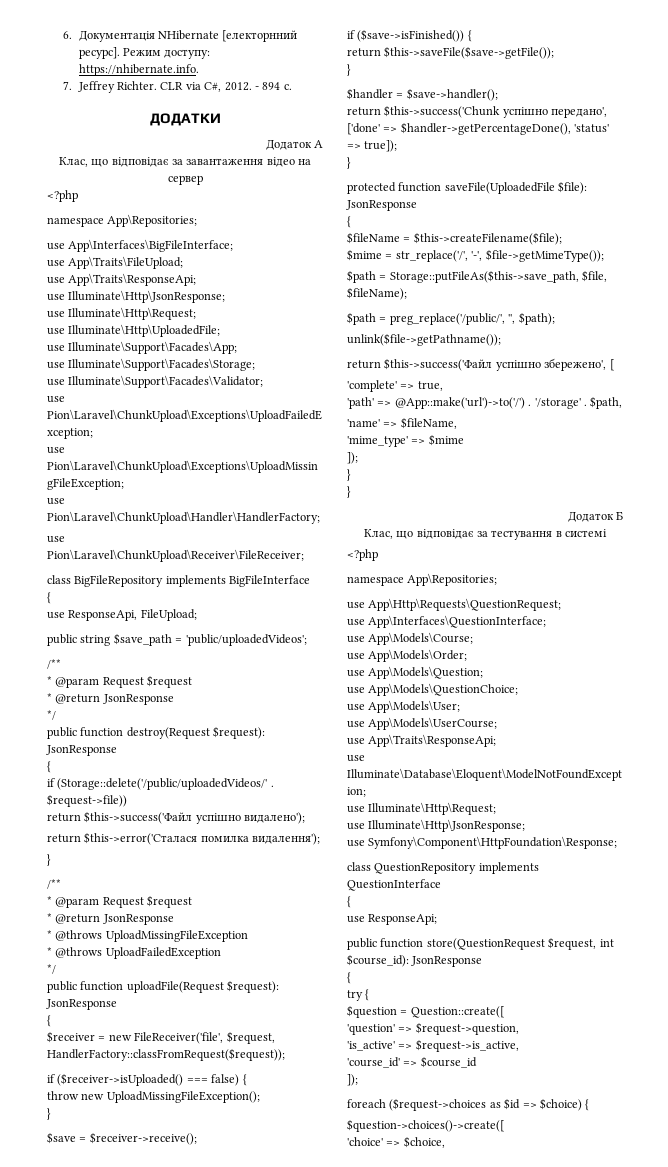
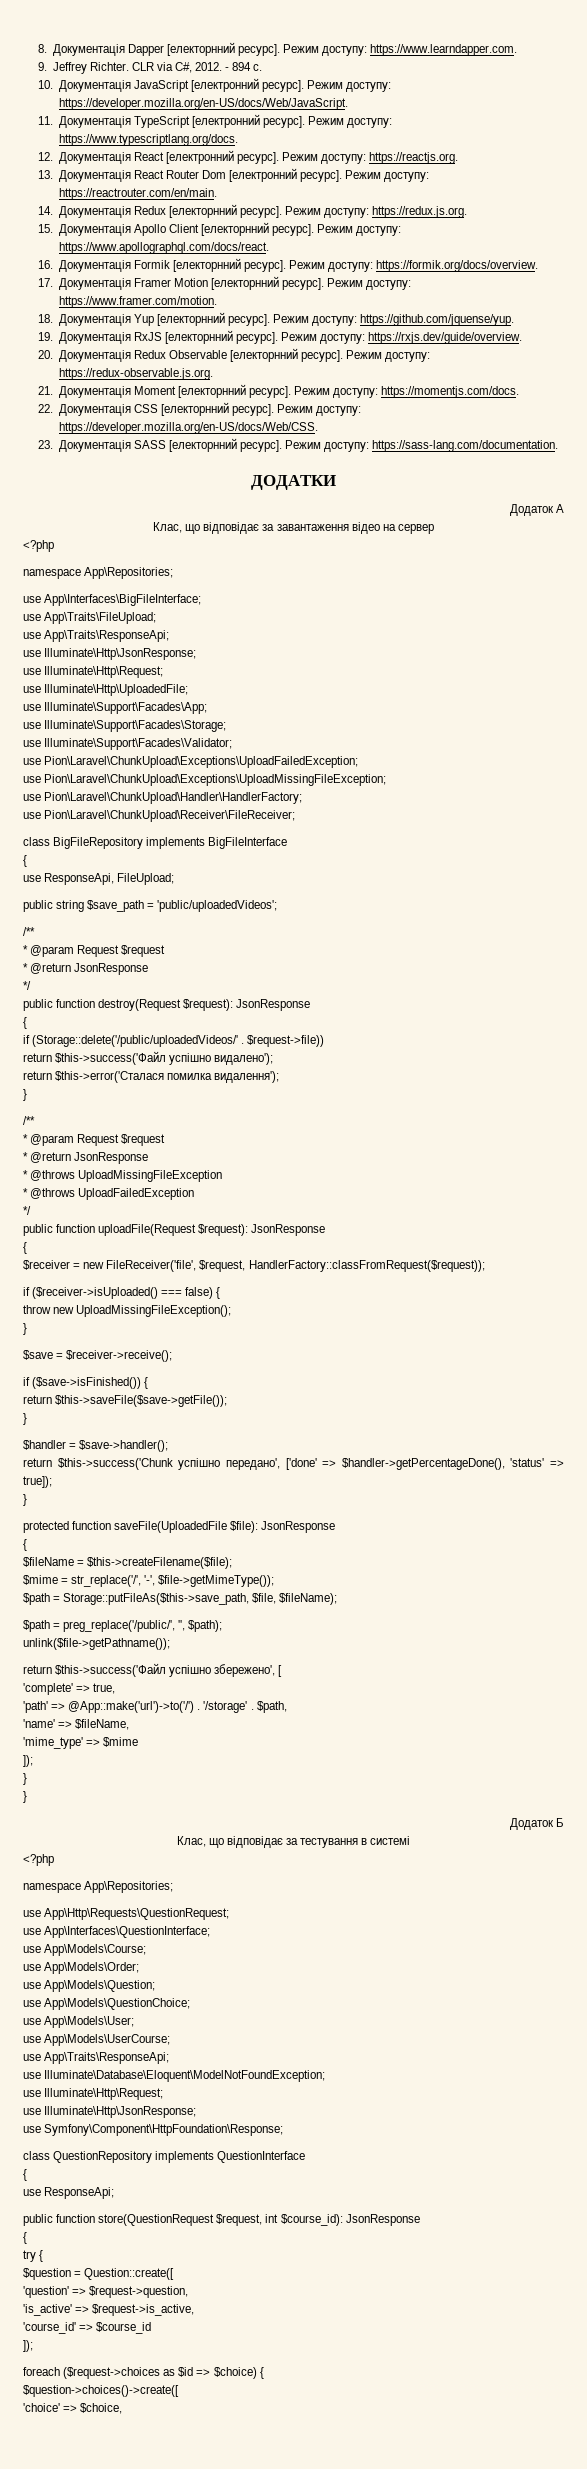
[62,30,298,42] [78,47,211,59] [78,64,199,76] [62,81,72,90] 6. Документація NHibernate [електорнний ресурс]. Режим доступу: https://nhibernate.info. // 7. -> [37,42,518,56] [37,62,47,71] 8. Документація Dapper [електорнний ресурс]. Режим доступу: https://www.learndapper.com. // 9.
(292, 87) none -> [37,78,392,92] [58,98,348,110] [37,114,393,128] [58,134,238,146] [37,150,459,164] [37,168,430,182] [58,188,217,200] [37,204,468,218] [37,222,402,236] [58,242,269,254] [37,258,539,272] [37,276,412,290] [58,296,217,308] [37,312,515,326] [37,330,523,344] [37,348,431,362] [58,368,213,380] [37,384,520,398] [37,402,362,416] [58,422,318,434] [37,438,559,452] // 10. Документація JavaScript [електронний ресурс]. Режим доступу: https://developer.mozilla.org/en-US/docs/Web/JavaScript. // 11. Документація TypeScript [електронний ресурс]. Режим доступу: https://www.typescriptlang.org/docs. // 12. Документація React [електронний ресурс]. Режим доступу: https://reactjs.org. // 13. Документація React Router Dom [електронний ресурс]. Режим доступу: https://reactrouter.com/en/main. // 14. Документація Redux [електорнний ресурс]. Режим доступу: https://redux.js.org. // 15. Документація Apollo Client [електорнний ресурс]. Режим доступу: https://www.apollographql.com/docs/react. // 16. Документація Formik [електорнний ресурс]. Режим доступу: https://formik.org/docs/overview. // 17. Документація Framer Motion [електорнний ресурс]. Режим доступу: https://www.framer.com/motion. // 18. Документація Yup [електорнний ресурс]. Режим доступу: https://github.com/jquense/yup. // 19. Документація RxJS [електорнний ресурс]. Режим доступу: https://rxjs.dev/guide/overview. // 20. Документація Redux Observable [електорнний ресурс]. Режим доступу: https://redux-observable.js.org. // 21. Документація Moment [електорнний ресурс]. Режим доступу: https://momentjs.com/docs. // 22. Документація CSS [електорнний ресурс]. Режим доступу: https://developer.mozilla.org/en-US/docs/Web/CSS. // 23. Документація SASS [електорнний ресурс]. Режим доступу: https://sass-lang.com/documentation.

